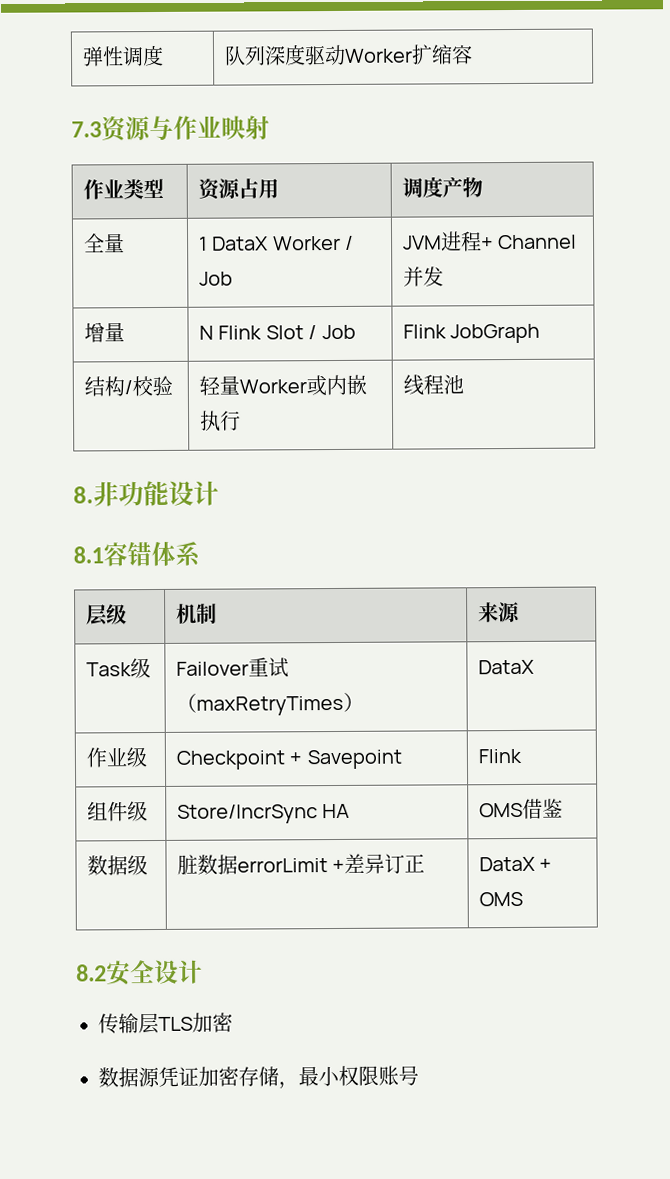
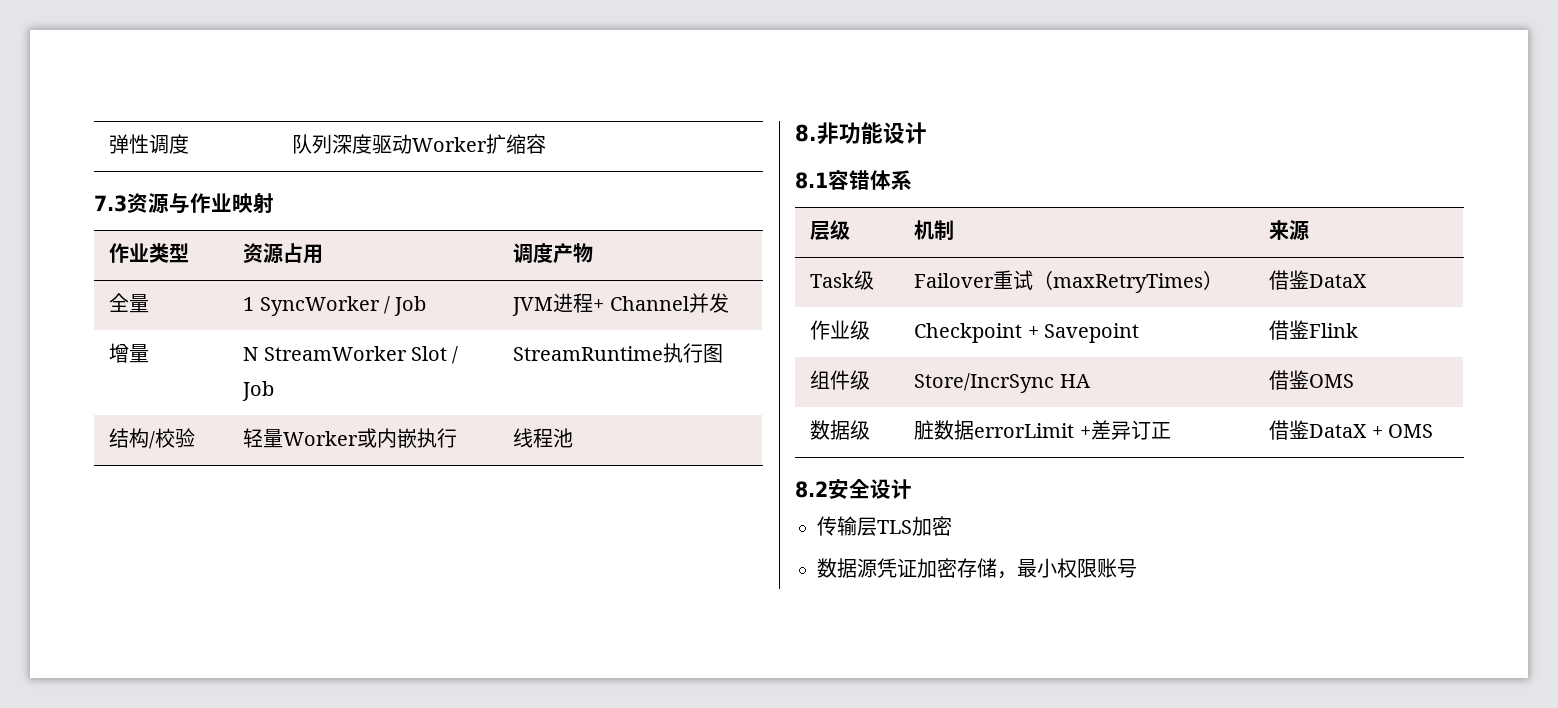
[212,235,341,251] DataX Worker -> [259,296,380,316] SyncWorker
[218,325,263,340] Flink -> [263,346,407,361] StreamWorker
[402,323,541,344] Flink JobGraph -> [513,343,724,363] StreamRuntime执行图
(364, 702) none -> [1269,270,1310,290] 借鉴
(403, 759) none -> [1269,320,1310,340] 借鉴
[478,798,563,819] OMS借鉴 -> [1269,370,1355,390] 借鉴OMS
(426, 863) none -> [1269,420,1310,440] 借鉴

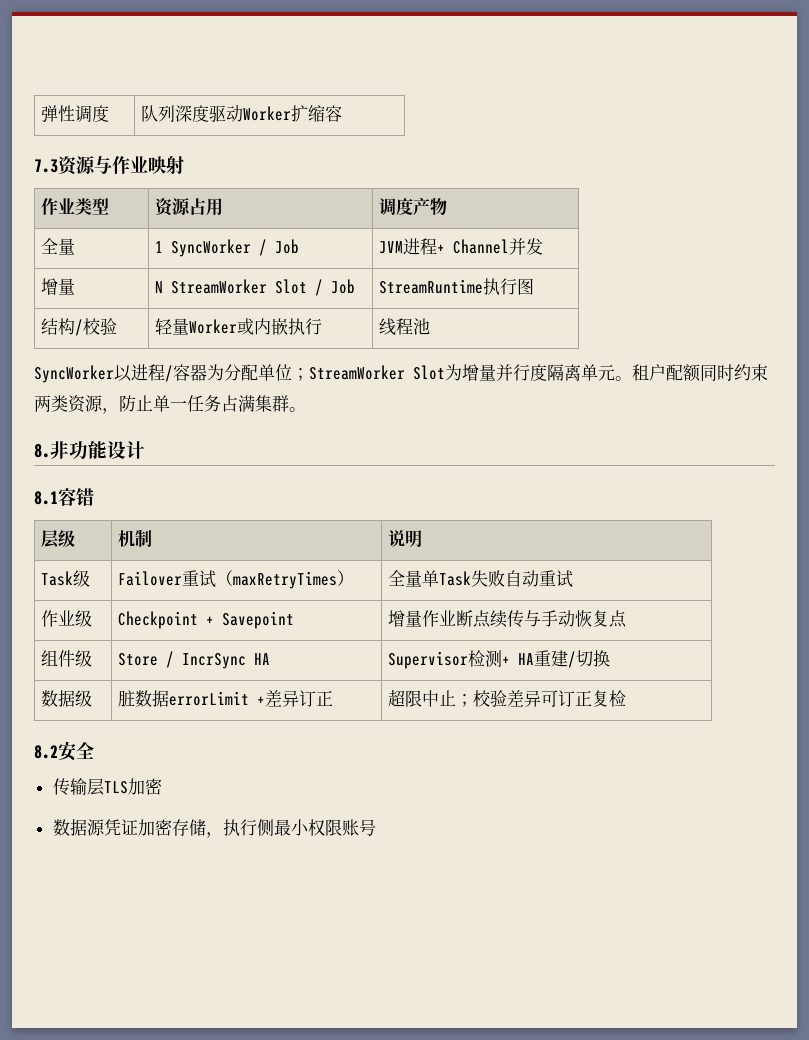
(574, 438) none -> [34,364,768,383] [34,395,306,414] // SyncWorker以进程/容器为分配单位；StreamWorker Slot为增量并行度隔离单元。租户配额同时约束两类资源，防止单一任务占满集群。
[870,170,912,190] 体系 -> (94, 497) none
[1269,220,1310,241] 来源 -> [387,530,422,547] 说明
[1269,270,1368,290] 借鉴DataX -> [387,570,573,588] 全量单Task失败自动重试
[1269,320,1359,340] [810,370,871,390] [914,373,1091,393] [1269,370,1355,390] 借鉴Flink // 组件级 | Store/IncrSync HA | 借鉴OMS -> [387,610,627,628] [40,650,92,667] [117,651,270,669] [387,650,610,669] 增量作业断点续传与手动恢复点 // 组件级 | Store / IncrSync HA | Supervisor检测+ HA重建/切换
[1269,420,1433,440] 借鉴DataX + OMS -> [387,689,626,707] 超限中止；校验差异可订正复检
[870,479,912,499] 设计 -> (94, 750) none
(1017, 575) none -> [222,819,274,836] 执行侧

